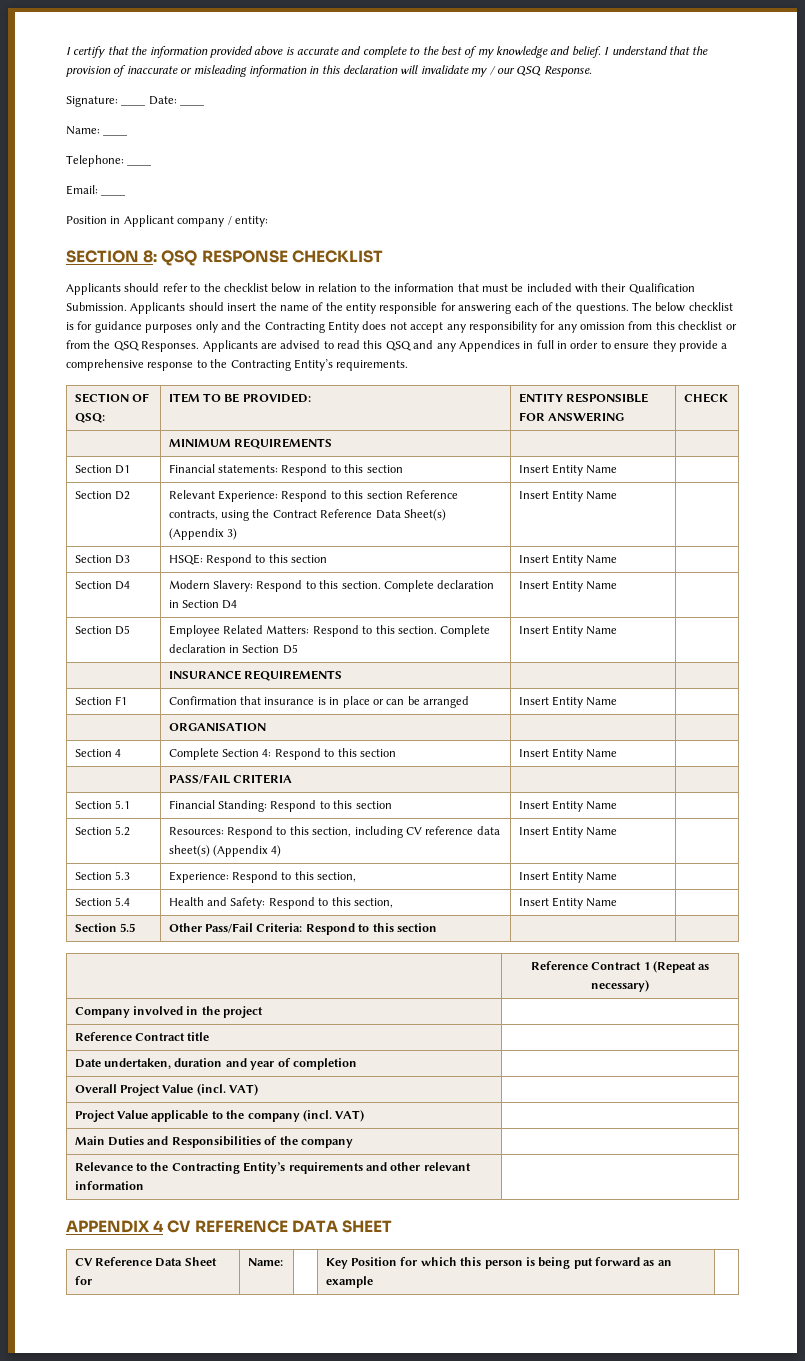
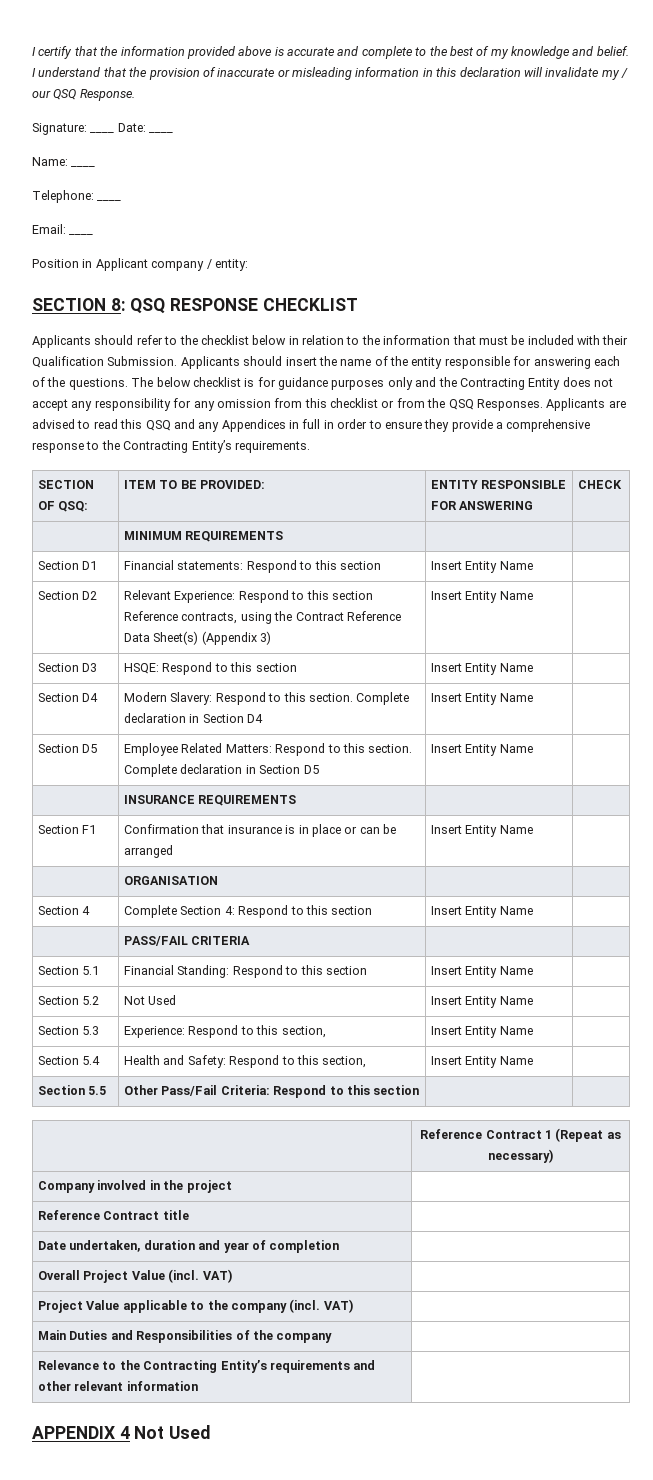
[168,826,500,838] [168,845,282,857] Resources: Respond to this section, including CV reference data sheet(s) (Appendix 4) -> [124,995,177,1005] Not Used
[167,1220,392,1233] [74,1257,217,1267] [74,1276,92,1285] [247,1258,283,1266] [325,1257,672,1269] [325,1276,373,1288] CV REFERENCE DATA SHEET // CV Reference Data Sheet for | Name: | | Key Position for which this person is being put forward as an example | -> [134,1425,211,1439] Not Used

